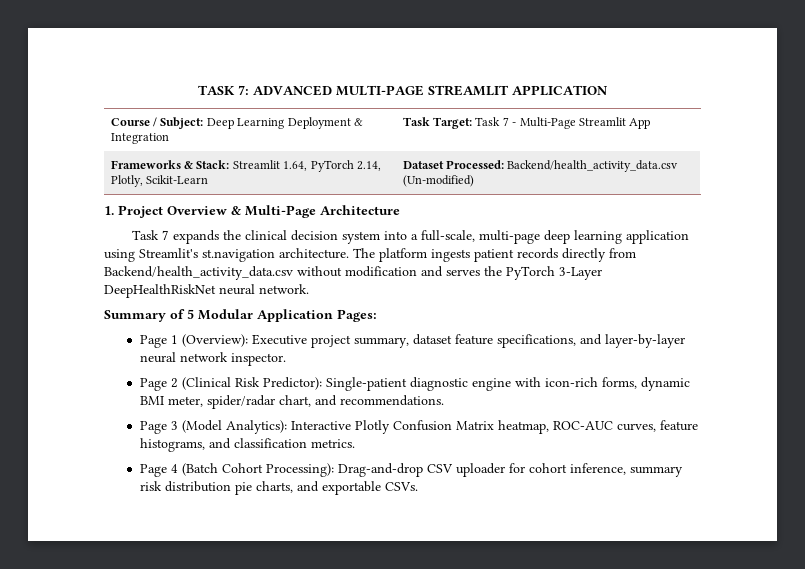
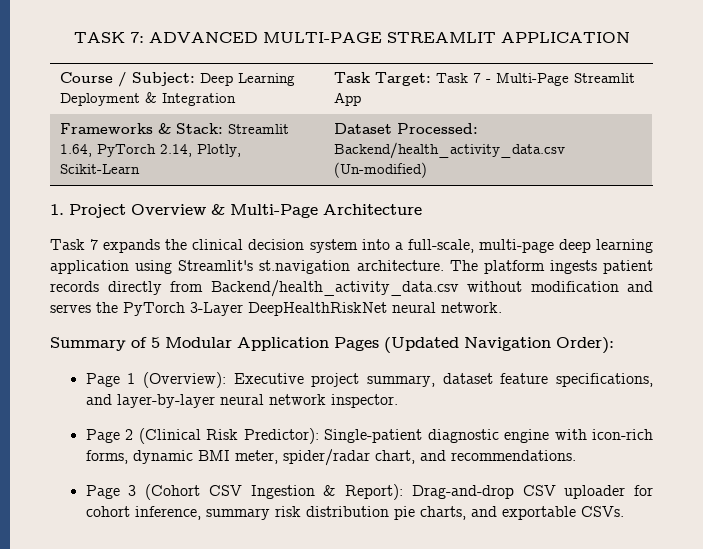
[337,309,377,322] Pages: -> [334,337,614,354] Pages (Updated Navigation Order):
[181,420,698,434] [139,438,355,452] [139,463,334,477] (Model Analytics): Interactive Plotly Confusion Matrix heatmap, ROC-AUC curves, feature histograms, and classification metrics. // Page 4 (Batch Cohort Processing): -> [145,484,404,500] (Cohort CSV Ingestion & Report):

